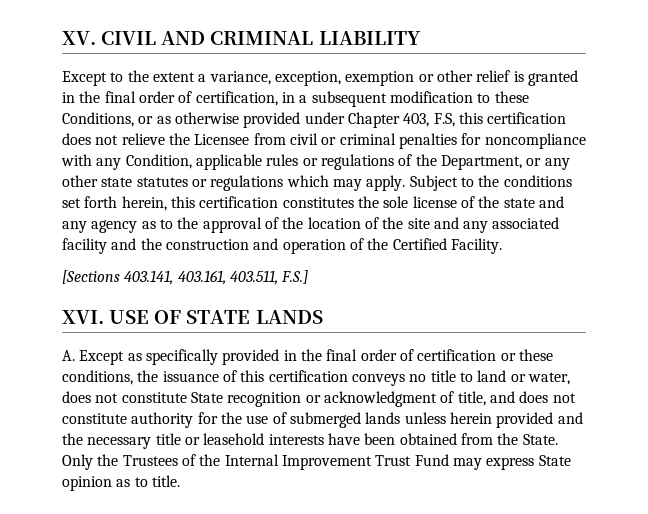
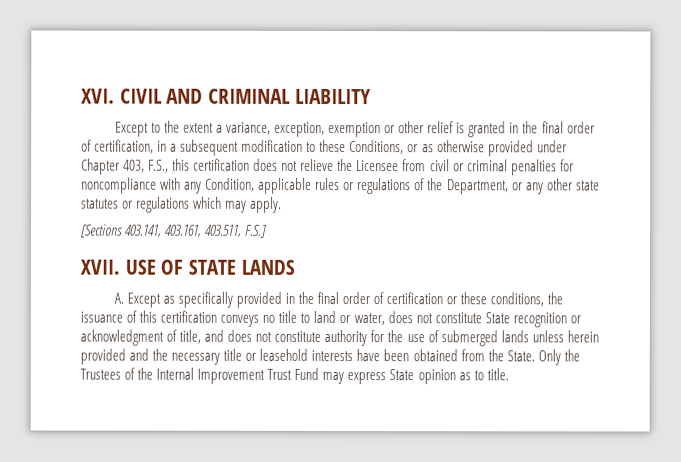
[62,31,96,45] XV. -> [81,88,115,104] XVI.
[433,113,455,127] F.S, -> [148,159,170,173] F.S.,
[409,175,572,191] [62,196,564,211] [62,217,560,233] [62,238,502,254] Subject to the conditions set forth herein, this certification constitutes the sole license of the state and any agency as to the approval of the location of the site and any associated facility and the construction and operation of the Certified Facility. -> (283, 204) none
[62,310,104,324] XVI. -> [80,259,120,275] XVII.

